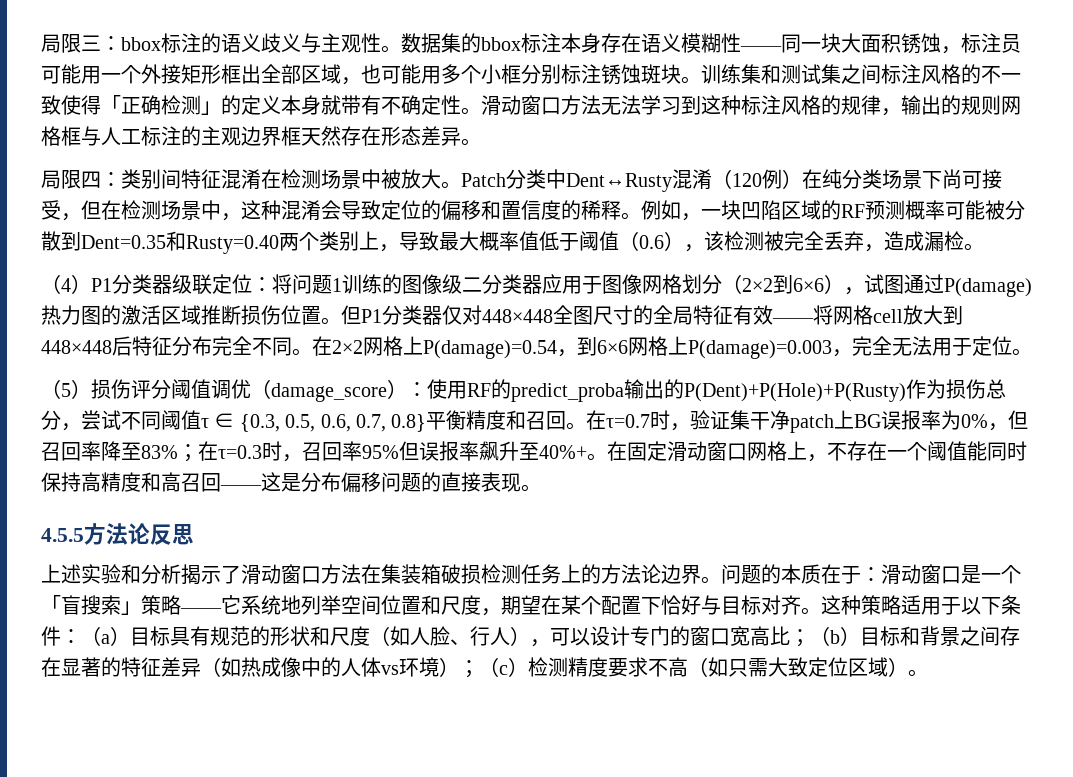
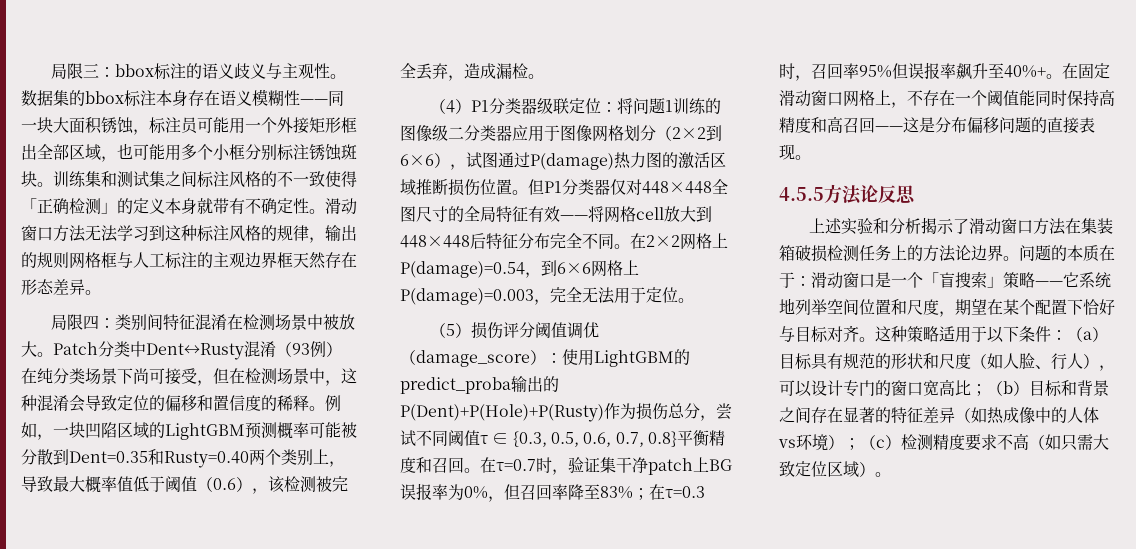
[732,173,762,187] 120 -> [292,343,310,355] 93
[841,204,865,218] RF -> [165,423,245,440] LightGBM
[467,383,491,397] RF -> [594,350,674,367] LightGBM

